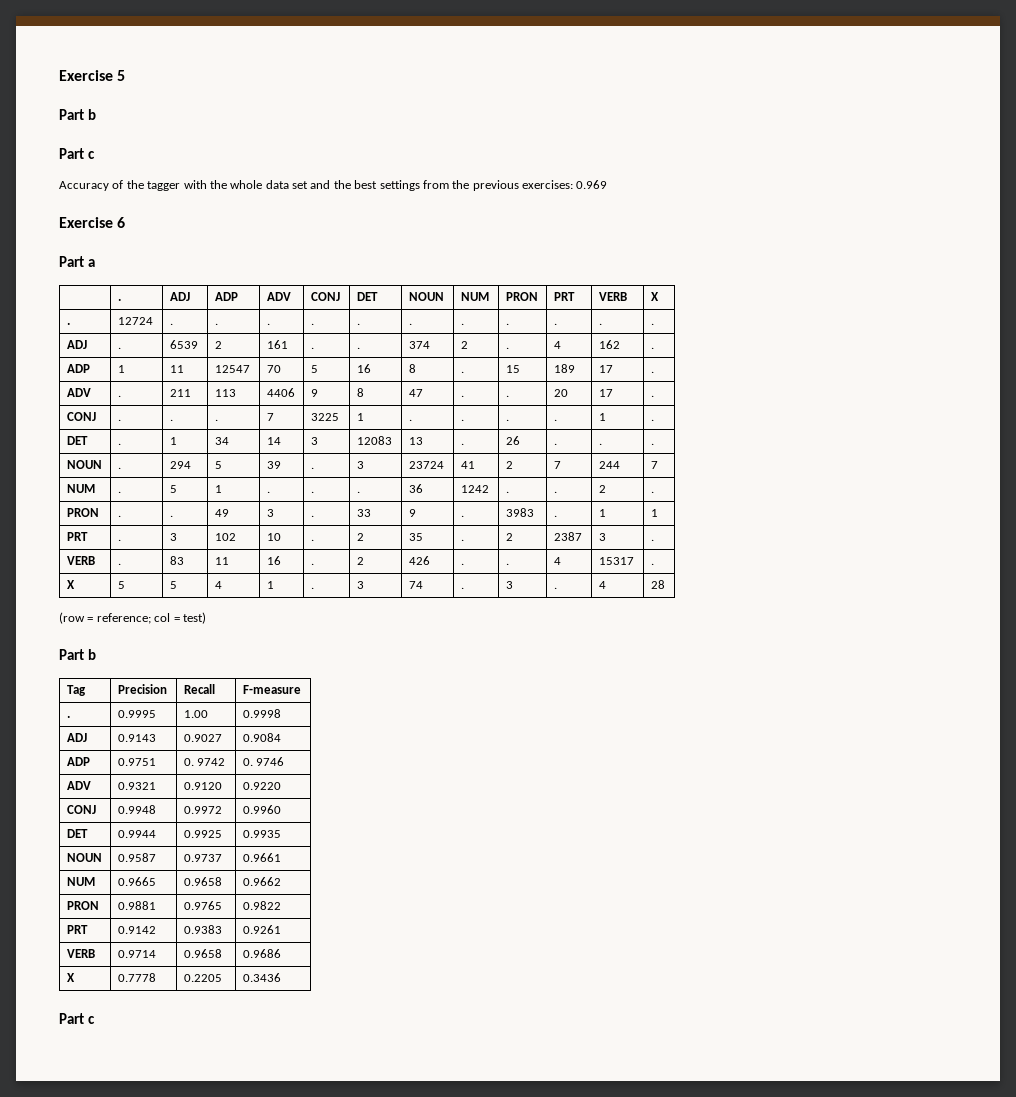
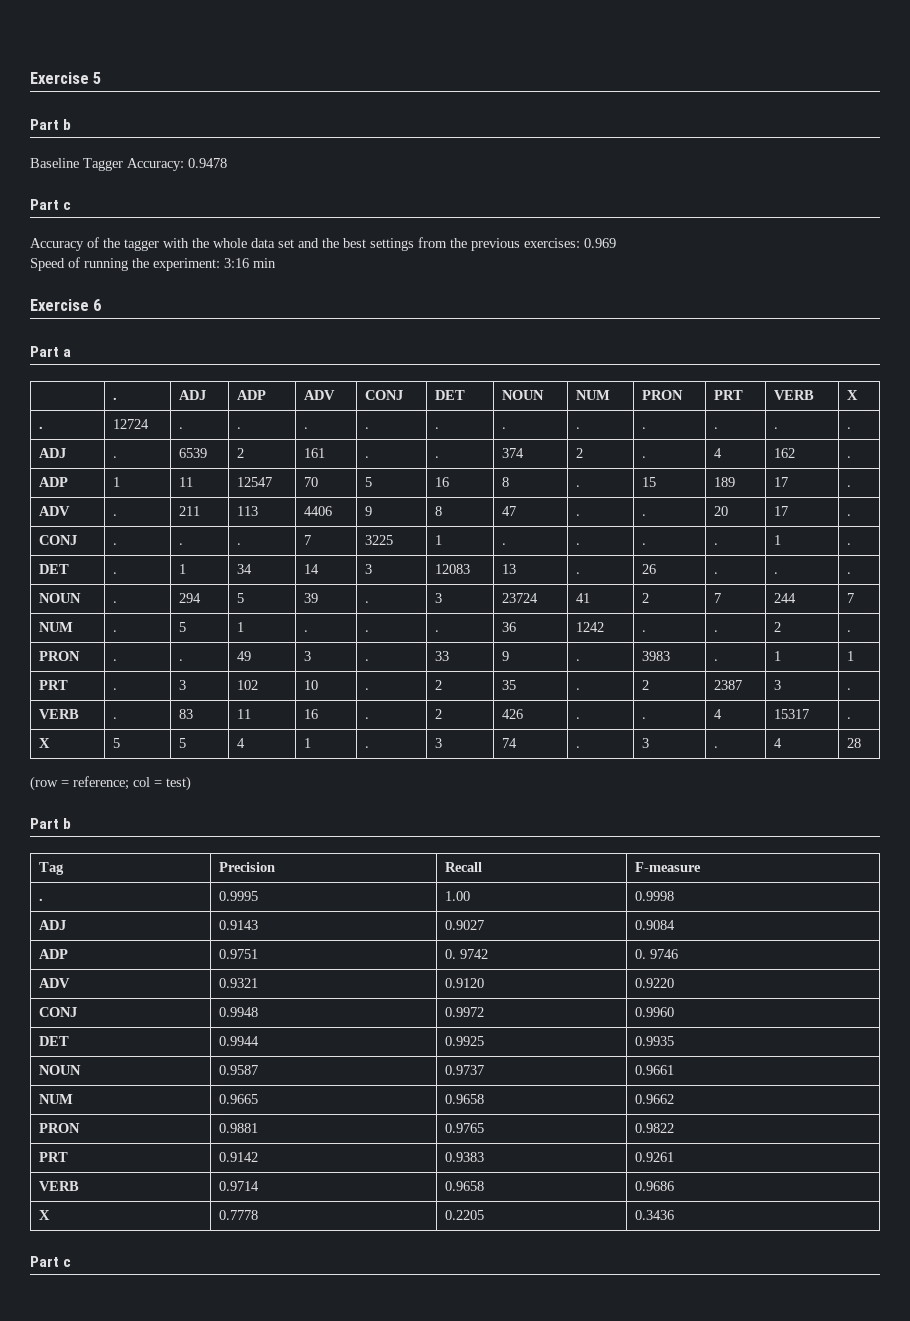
(96, 114) none -> [30,158,227,171] // Baseline Tagger Accuracy: 0.9478
(608, 184) none -> [30,257,276,271] // Speed of running the experiment: 3:16 min

